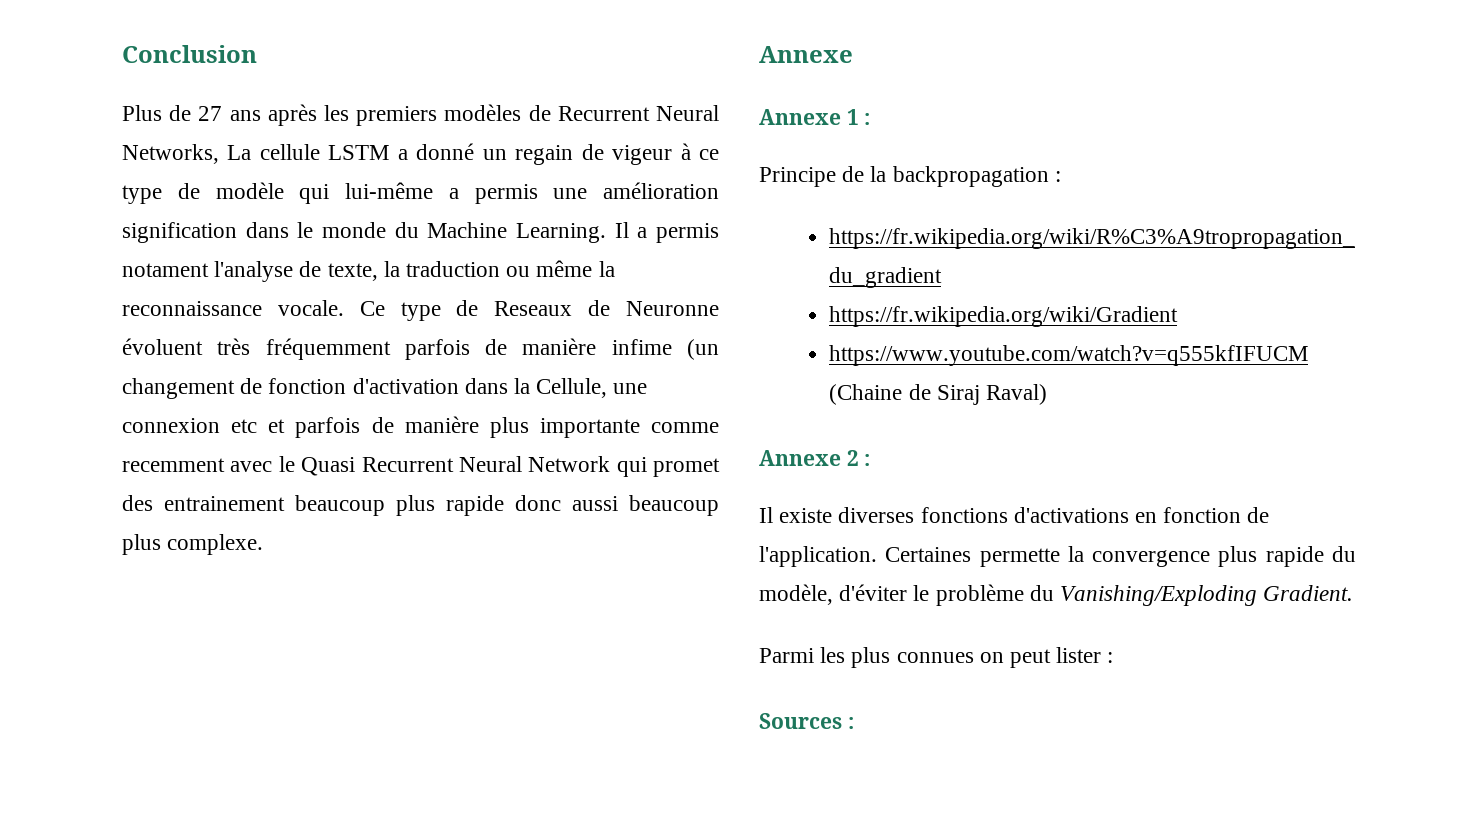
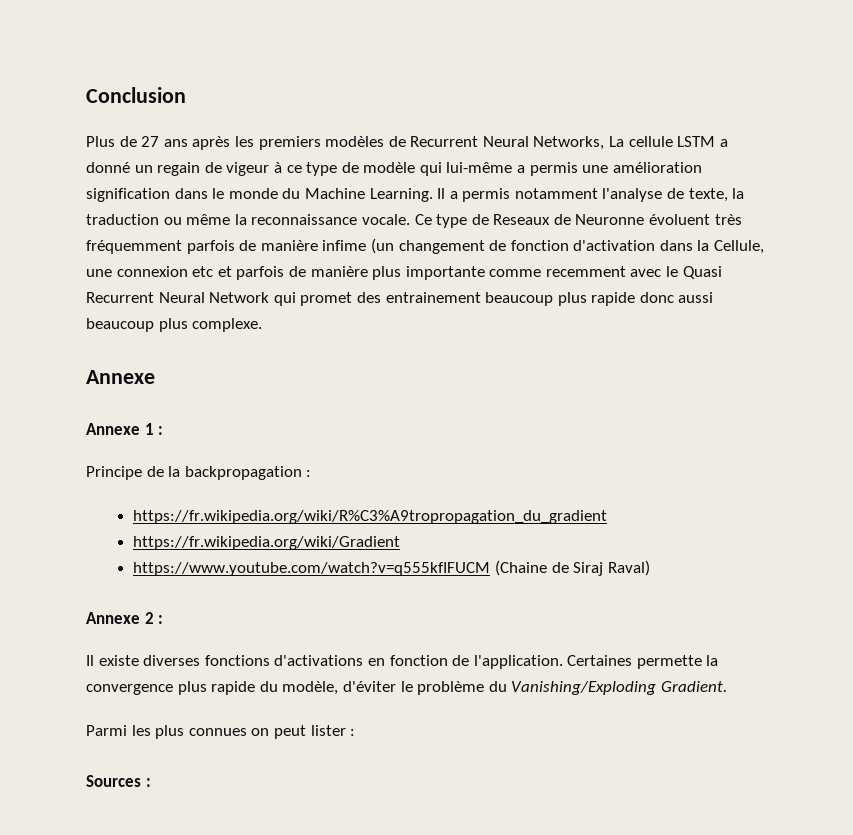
[122,263,209,277] notament -> [514,188,598,199] notamment

